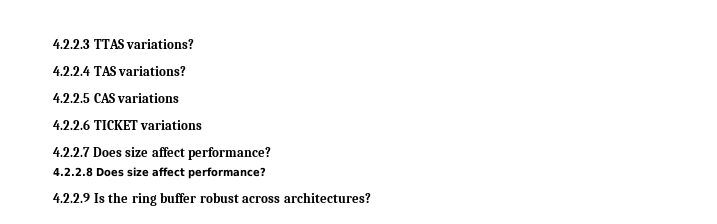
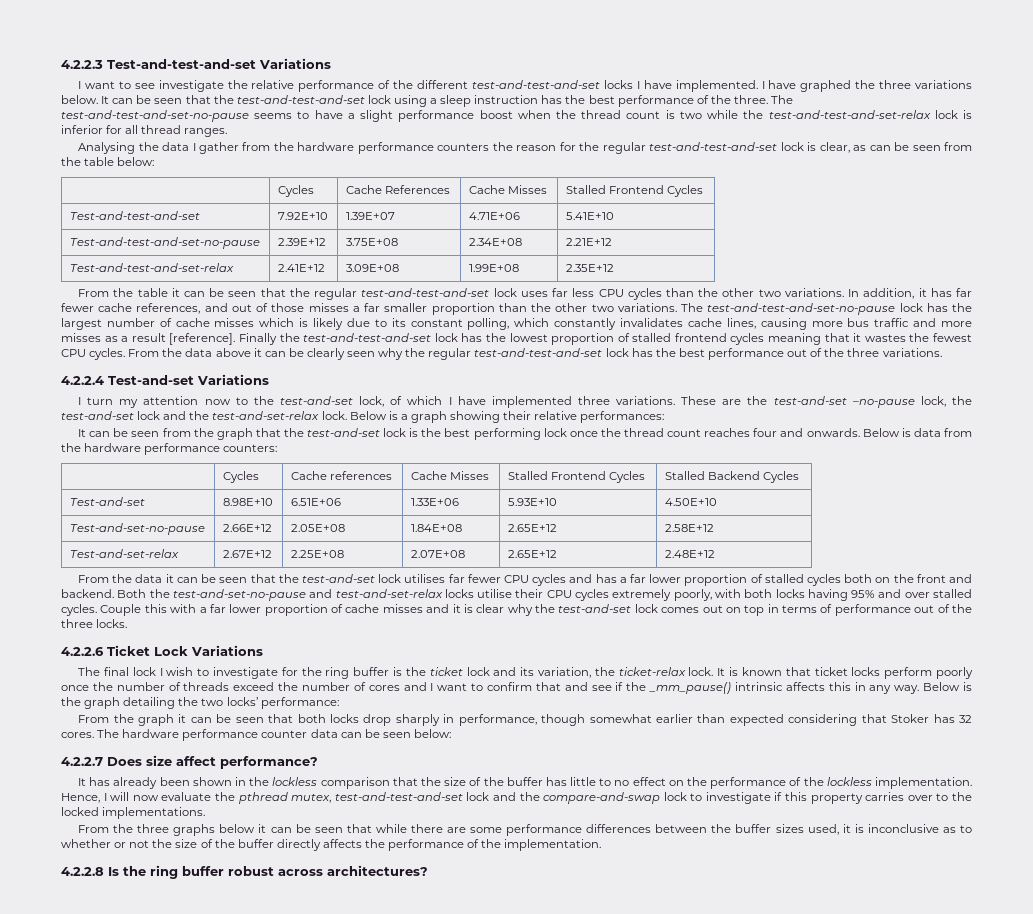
[93,39,195,49] [53,66,187,76] [53,93,180,103] [53,119,203,130] TTAS variations? // 4.2.2.4 TAS variations? // 4.2.2.5 CAS variations // 4.2.2.6 TICKET variations -> [107,58,331,69] [78,80,972,92] [61,95,794,107] [61,110,972,122] [61,125,228,137] [78,142,973,154] [61,157,155,166] [277,185,314,197] [345,185,450,194] [468,185,547,194] [565,185,703,197] [69,211,200,220] [277,212,328,220] [345,212,395,220] [468,212,520,220] [565,212,614,220] [69,237,260,249] [277,238,326,246] [345,238,398,246] [468,238,522,246] [565,238,612,246] [69,263,234,272] [277,264,325,272] [345,264,399,272] [468,264,519,272] [565,264,614,272] [78,288,972,300] [61,303,972,315] [61,318,972,330] [61,333,973,345] [61,348,942,360] [61,374,269,385] [78,396,972,408] [61,411,665,423] [78,428,973,440] [61,443,278,455] [222,471,259,483] [290,471,392,480] [410,471,489,480] [507,471,645,483] [664,471,799,483] [69,497,145,506] [222,498,273,506] [290,498,341,506] [410,498,459,506] [507,498,557,506] [664,498,717,506] [69,523,205,535] [222,524,272,532] [290,524,345,532] [410,524,462,532] [507,524,557,532] [664,524,714,532] [69,549,179,558] [222,550,272,558] [290,550,344,558] [410,550,465,558] [507,550,557,558] [664,550,715,558] [78,574,972,586] [61,589,972,601] [61,604,972,616] [61,619,128,628] [61,645,263,656] [78,667,973,679] [61,682,973,694] [61,697,339,709] [78,714,972,726] [61,729,451,741] Test-and-test-and-set Variations // I want to see investigate the relative performance of the different test-and-test-and-set locks I have implemented. I have graphed the three variations below. It can be seen that the test-and-test-and-set lock using a sleep instruction has the best performance of the three. The test-and-test-and-set-no-pause seems to have a slight performance boost when the thread count is two while the test-and-test-and-set-relax lock is inferior for all thread ranges. // Analysing the data I gather from the hardware performance counters the reason for the regular test-and-test-and-set lock is clear, as can be seen from the table below: // | Cycles | Cache References | Cache Misses | Stalled Frontend Cycles // Test-and-test-and-set | 7.92E+10 | 1.39E+07 | 4.71E+06 | 5.41E+10 // Test-and-test-and-set-no-pause | 2.39E+12 | 3.75E+08 | 2.34E+08 | 2.21E+12 // Test-and-test-and-set-relax | 2.41E+12 | 3.09E+08 | 1.99E+08 | 2.35E+12 // From the table it can be seen that the regular test-and-test-and-set lock uses far less CPU cycles than the other two variations. In addition, it has far fewer cache references, and out of those misses a far smaller proportion than the other two variations. The test-and-test-and-set-no-pause lock has the largest number of cache misses which is likely due to its constant polling, which constantly invalidates cache lines, causing more bus traffic and more misses as a result [reference]. Finally the test-and-test-and-set lock has the lowest proportion of stalled frontend cycles meaning that it wastes the fewest CPU cycles. From the data above it can be clearly seen why the regular test-and-test-and-set lock has the best performance out of the three variations. // 4.2.2.4 Test-and-set Variations // I turn my attention now to the test-and-set lock, of which I have implemented three variations. These are the test-and-set –no-pause lock, the test-and-set lock and the test-and-set-relax lock. Below is a graph showing their relative performances: // It can be seen from the graph that the test-and-set lock is the best performing lock once the thread count reaches four and onwards. Below is data from the hardware performance counters: // | Cycles | Cache references | Cache Misses | Stalled Frontend Cycles | Stalled Backend Cycles // Test-and-set | 8.98E+10 | 6.51E+06 | 1.33E+06 | 5.93E+10 | 4.50E+10 // Test-and-set-no-pause | 2.66E+12 | 2.05E+08 | 1.84E+08 | 2.65E+12 | 2.58E+12 // Test-and-set-relax | 2.67E+12 | 2.25E+08 | 2.07E+08 | 2.65E+12 | 2.48E+12 // From the data it can be seen that the test-and-set lock utilises far fewer CPU cycles and has a far lower proportion of stalled cycles both on the front and backend. Both the test-and-set-no-pause and test-and-set-relax locks utilise their CPU cycles extremely poorly, with both locks having 95% and over stalled cycles. Couple this with a far lower proportion of cache misses and it is clear why the test-and-set lock comes out on top in terms of performance out of the three locks. // 4.2.2.6 Ticket Lock Variations // The final lock I wish to investigate for the ring buffer is the ticket lock and its variation, the ticket-relax lock. It is known that ticket locks perform poorly once the number of threads exceed the number of cores and I want to confirm that and see if the _mm_pause() intrinsic affects this in any way. Below is the graph detailing the two locks’ performance: // From the graph it can be seen that both locks drop sharply in performance, though somewhat earlier than expected considering that Stoker has 32 cores. The hardware performance counter data can be seen below:
[53,167,266,179] [53,193,90,203] 4.2.2.8 Does size affect performance? // 4.2.2.9 -> [78,777,972,789] [61,792,973,804] [61,807,206,819] [78,824,972,836] [61,839,602,851] [61,867,104,876] It has already been shown in the lockless comparison that the size of the buffer has little to no effect on the performance of the lockless implementation. Hence, I will now evaluate the pthread mutex, test-and-test-and-set lock and the compare-and-swap lock to investigate if this property carries over to the locked implementations. // From the three graphs below it can be seen that while there are some performance differences between the buffer sizes used, it is inconclusive as to whether or not the size of the buffer directly affects the performance of the implementation. // 4.2.2.8

